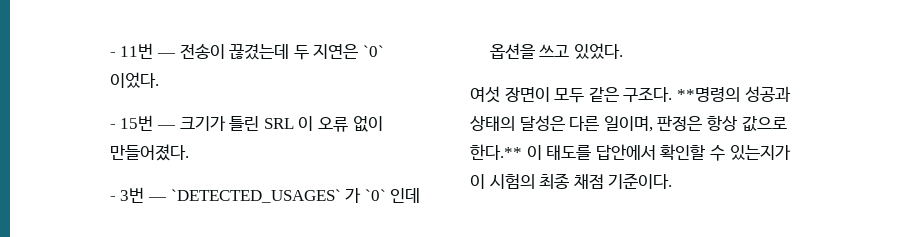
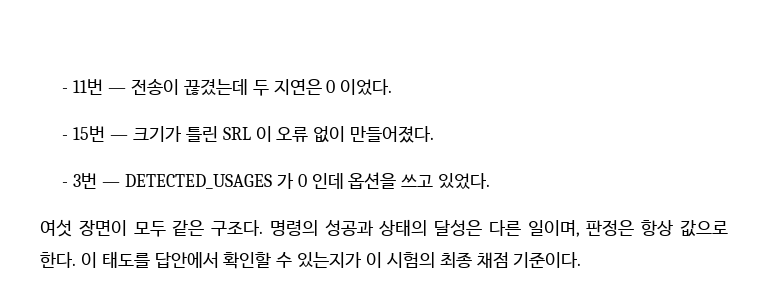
[363,45,385,57] `0` -> [326,80,336,93] 0
[170,188,386,203] `DETECTED_USAGES` 가 `0` -> [124,173,307,189] DETECTED_USAGES 가 0
[676,87,740,102] **명령의 -> [269,220,318,236] 명령의
[470,144,522,160] 한다.** -> [40,252,76,268] 한다.

